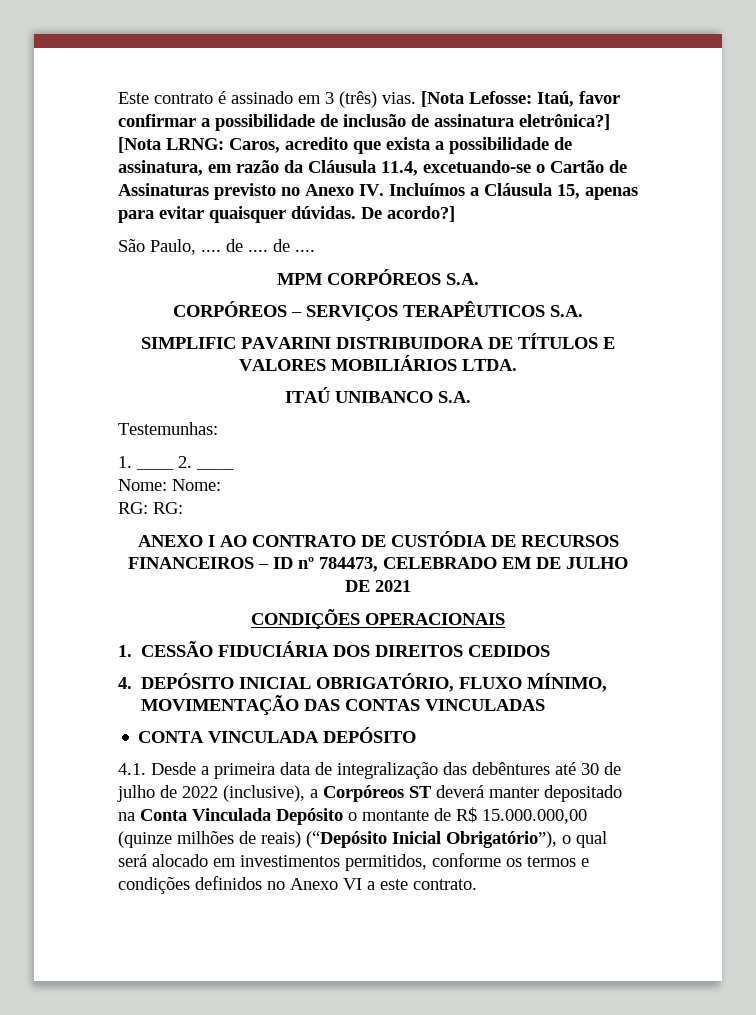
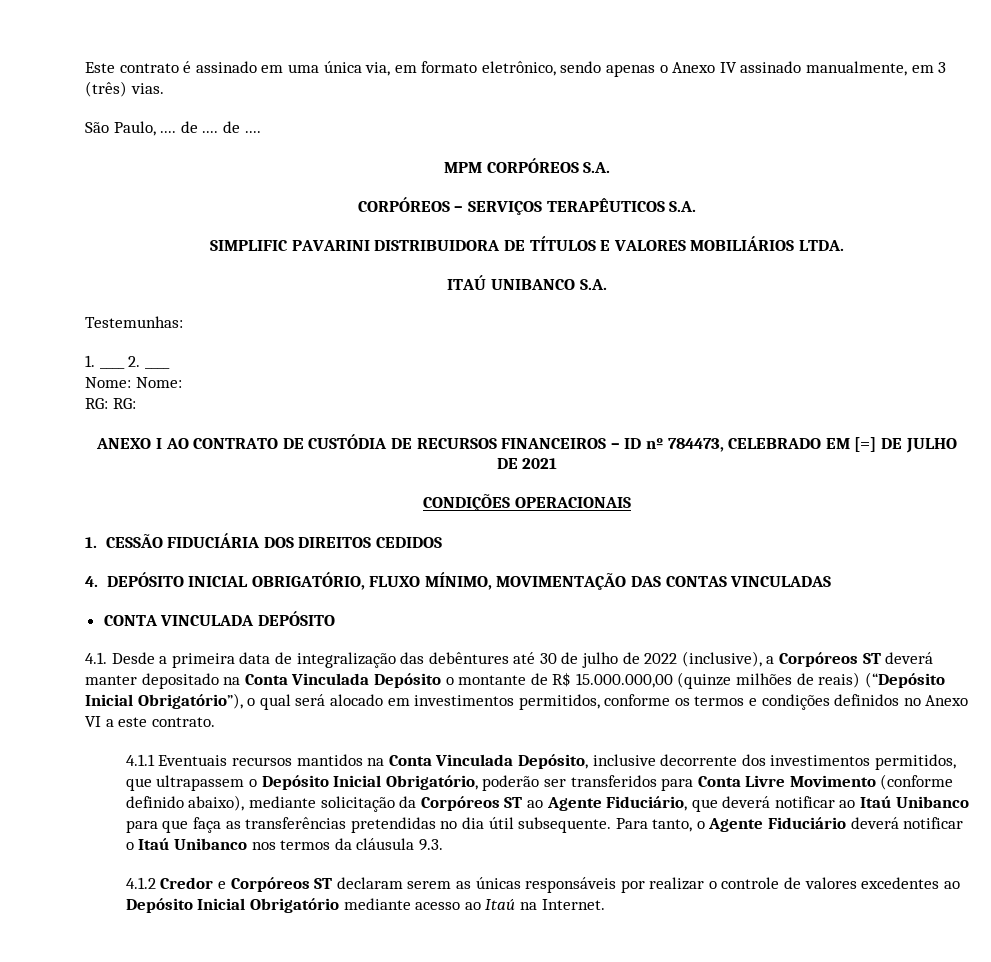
[325,91,620,108] [118,114,610,131] [118,137,572,154] [118,160,627,176] [118,183,638,200] [118,206,455,223] 3 (três) vias. [Nota Lefosse: Itaú, favor confirmar a possibilidade de inclusão de assinatura eletrônica?] [Nota LRNG: Caros, acredito que exista a possibilidade de assinatura, em razão da Cláusula 11.4, excetuando-se o Cartão de Assinaturas previsto no Anexo IV. Incluímos a Cláusula 15, apenas para evitar quaisquer dúvidas. De acordo?] -> [287,61,947,77] [85,81,164,97] uma única via, em formato eletrônico, sendo apenas o Anexo IV assinado manualmente, em 3 (três) vias.
(531, 563) none -> [854,437,877,452] [=]
(477, 884) none -> [125,754,956,770] [125,774,954,791] [125,795,969,812] [125,817,964,833] [125,838,443,851] [125,877,960,893] [125,898,605,913] // 4.1.1 Eventuais recursos mantidos na Conta Vinculada Depósito, inclusive decorrente dos investimentos permitidos, que ultrapassem o Depósito Inicial Obrigatório, poderão ser transferidos para Conta Livre Movimento (conforme definido abaixo), mediante solicitação da Corpóreos ST ao Agente Fiduciário, que deverá notificar ao Itaú Unibanco para que faça as transferências pretendidas no dia útil subsequente. Para tanto, o Agente Fiduciário deverá notificar o Itaú Unibanco nos termos da cláusula 9.3. // 4.1.2 Credor e Corpóreos ST declaram serem as únicas responsáveis por realizar o controle de valores excedentes ao Depósito Inicial Obrigatório mediante acesso ao Itaú na Internet.

